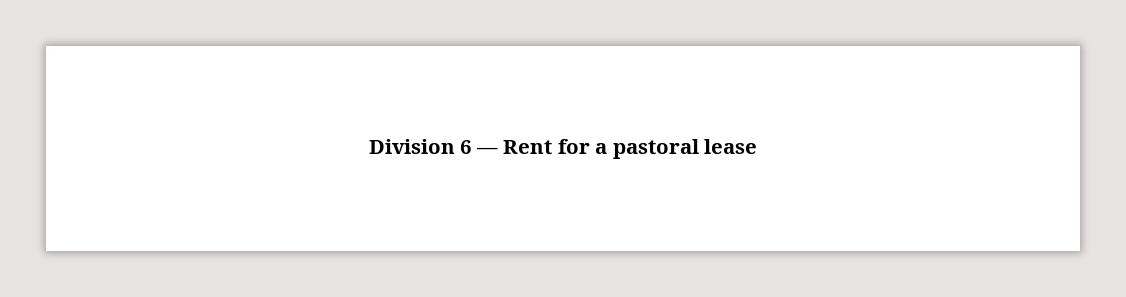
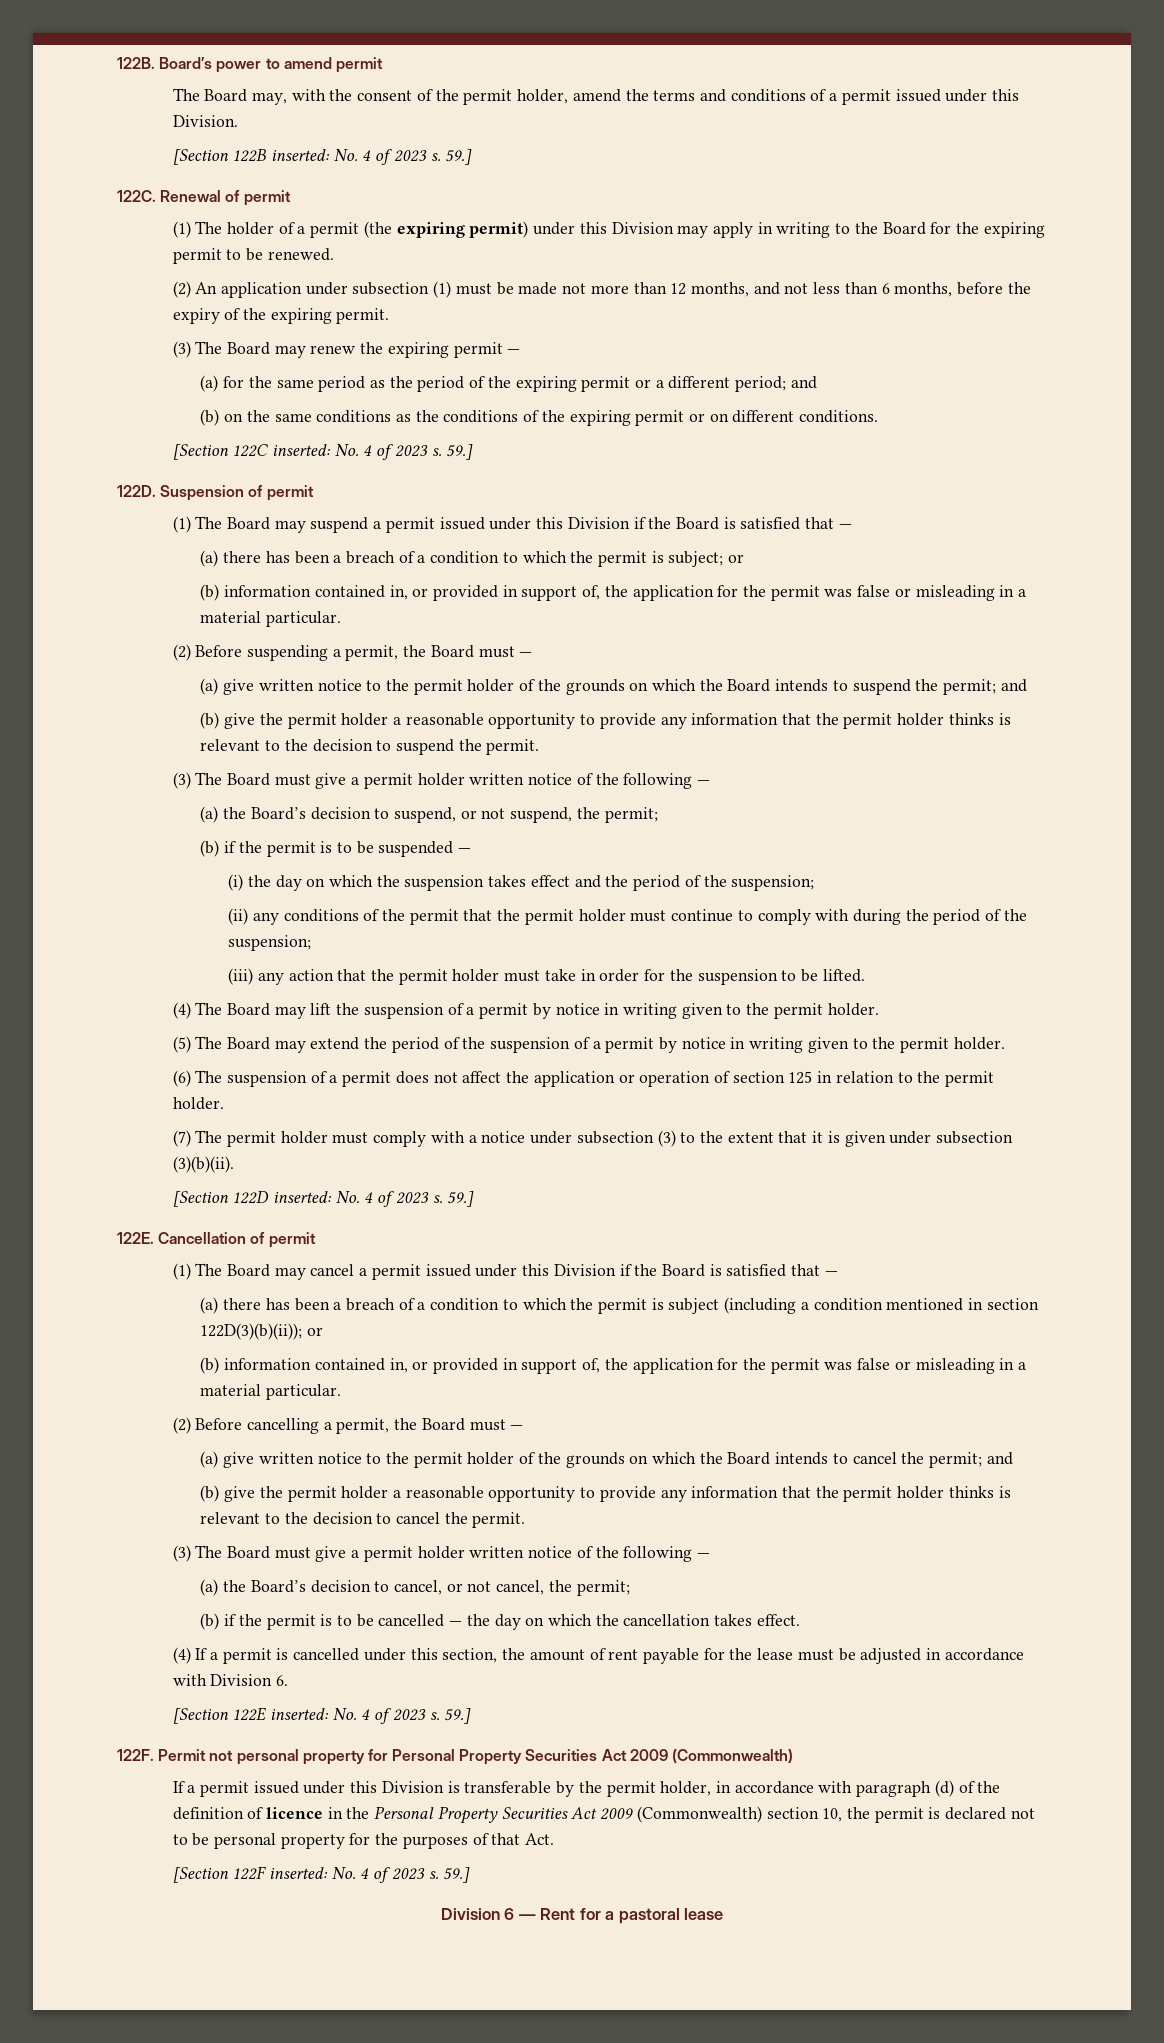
(368, 146) none -> [117,57,383,73] [172,88,1020,105] [172,115,238,127] [172,149,473,165] [117,190,291,206] [172,221,1045,238] [172,248,334,264] [172,281,1031,298] [172,308,390,324] [172,341,521,358] [200,375,817,392] [200,409,879,426] [172,444,474,460] [117,485,314,501] [172,516,852,533] [200,550,745,567] [200,584,1027,601] [200,611,342,627] [172,644,533,661] [200,678,1027,695] [200,712,1011,729] [200,739,540,755] [172,772,710,789] [200,806,658,823] [200,840,472,857] [228,874,815,891] [228,908,1027,925] [228,935,312,951] [228,968,865,985] [172,1002,879,1019] [172,1036,1005,1053] [172,1070,995,1087] [172,1097,224,1110] [172,1130,1014,1147] [172,1156,234,1173] [172,1191,475,1207] [117,1232,316,1248] [172,1263,838,1280] [200,1297,1039,1314] [200,1323,324,1340] [200,1357,1027,1374] [200,1384,342,1400] [172,1417,524,1434] [200,1451,1013,1468] [200,1485,1011,1502] [200,1512,526,1528] [172,1545,710,1562] [200,1579,630,1596] [200,1613,800,1630] [172,1647,1024,1664] [172,1674,289,1686] [172,1707,472,1724] [117,1749,794,1765] [172,1780,1001,1797] [172,1806,1035,1824] [172,1833,555,1849] [172,1866,471,1883] 122B. Board’s power to amend permit // The Board may, with the consent of the permit holder, amend the terms and conditions of a permit issued under this Division. // [Section 122B inserted: No. 4 of 2023 s. 59.] // 122C. Renewal of permit // (1) The holder of a permit (the expiring permit) under this Division may apply in writing to the Board for the expiring permit to be renewed. // (2) An application under subsection (1) must be made not more than 12 months, and not less than 6 months, before the expiry of the expiring permit. // (3) The Board may renew the expiring permit — // (a) for the same period as the period of the expiring permit or a different period; and // (b) on the same conditions as the conditions of the expiring permit or on different conditions. // [Section 122C inserted: No. 4 of 2023 s. 59.] // 122D. Suspension of permit // (1) The Board may suspend a permit issued under this Division if the Board is satisfied that — // (a) there has been a breach of a condition to which the permit is subject; or // (b) information contained in, or provided in support of, the application for the permit was false or misleading in a material particular. // (2) Before suspending a permit, the Board must — // (a) give written notice to the permit holder of the grounds on which the Board intends to suspend the permit; and // (b) give the permit holder a reasonable opportunity to provide any information that the permit holder thinks is relevant to the decision to suspend the permit. // (3) The Board must give a permit holder written notice of the following — // (a) the Board’s decision to suspend, or not suspend, the permit; // (b) if the permit is to be suspended — // (i) the day on which the suspension takes effect and the period of the suspension; // (ii) any conditions of the permit that the permit holder must continue to comply with during the period of the suspension; // (iii) any action that the permit holder must take in order for the suspension to be lifted. // (4) The Board may lift the suspension of a permit by notice in writing given to the permit holder. // (5) The Board may extend the period of the suspension of a permit by notice in writing given to the permit holder. // (6) The suspension of a permit does not affect the application or operation of section 125 in relation to the permit holder. // (7) The permit holder must comply with a notice under subsection (3) to the extent that it is given under subsection (3)(b)(ii). // [Section 122D inserted: No. 4 of 2023 s. 59.] // 122E. Cancellation of permit // (1) The Board may cancel a permit issued under this Division if the Board is satisfied that — // (a) there has been a breach of a condition to which the permit is subject (including a condition mentioned in section 122D(3)(b)(ii)); or // (b) information contained in, or provided in support of, the application for the permit was false or misleading in a material particular. // (2) Before cancelling a permit, the Board must — // (a) give written notice to the permit holder of the grounds on which the Board intends to cancel the permit; and // (b) give the permit holder a reasonable opportunity to provide any information that the permit holder thinks is relevant to the decision to cancel the permit. // (3) The Board must give a permit holder written notice of the following — // (a) the Board’s decision to cancel, or not cancel, the permit; // (b) if the permit is to be cancelled — the day on which the cancellation takes effect. // (4) If a permit is cancelled under this section, the amount of rent payable for the lease must be adjusted in accordance with Division 6. // [Section 122E inserted: No. 4 of 2023 s. 59.] // 122F. Permit not personal property for Personal Property Securities Act 2009 (Commonwealth) // If a permit issued under this Division is transferable by the permit holder, in accordance with paragraph (d) of the definition of licence in the Personal Property Securities Act 2009 (Commonwealth) section 10, the permit is declared not to be personal property for the purposes of that Act. // [Section 122F inserted: No. 4 of 2023 s. 59.] //

